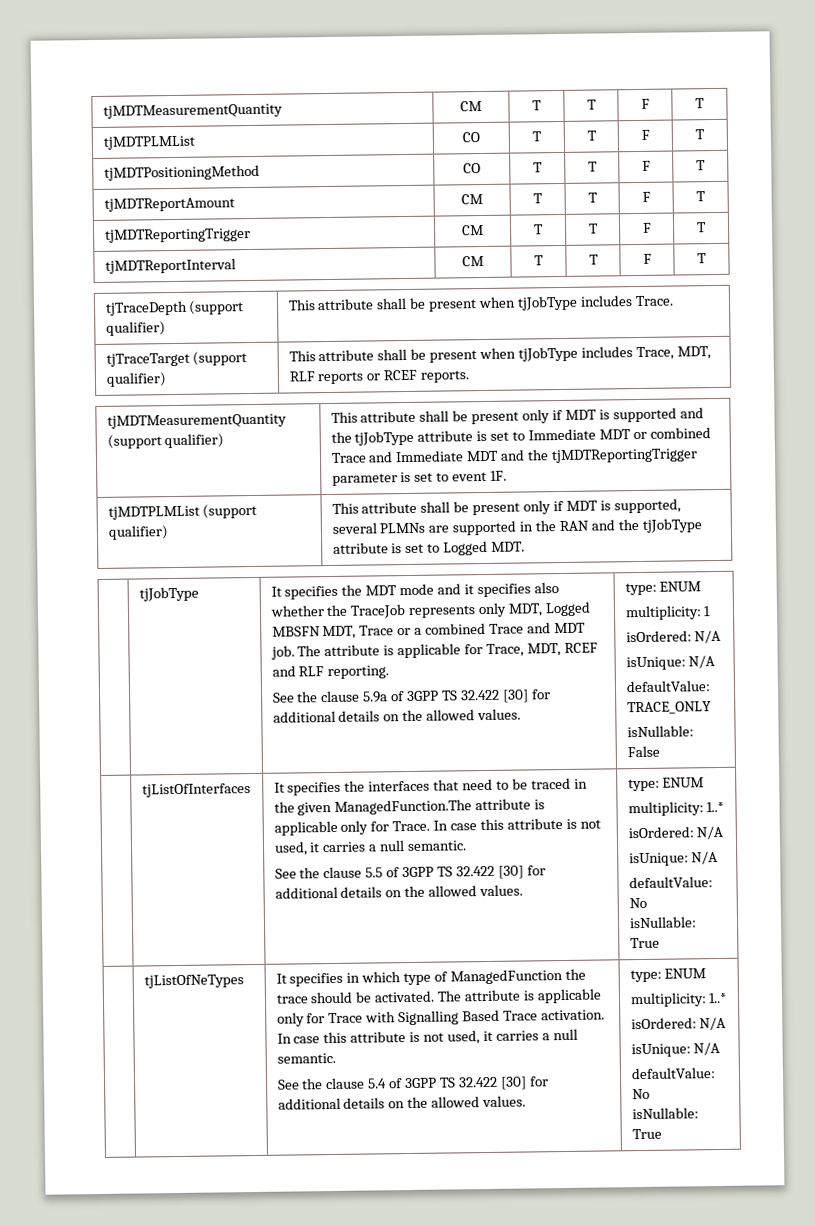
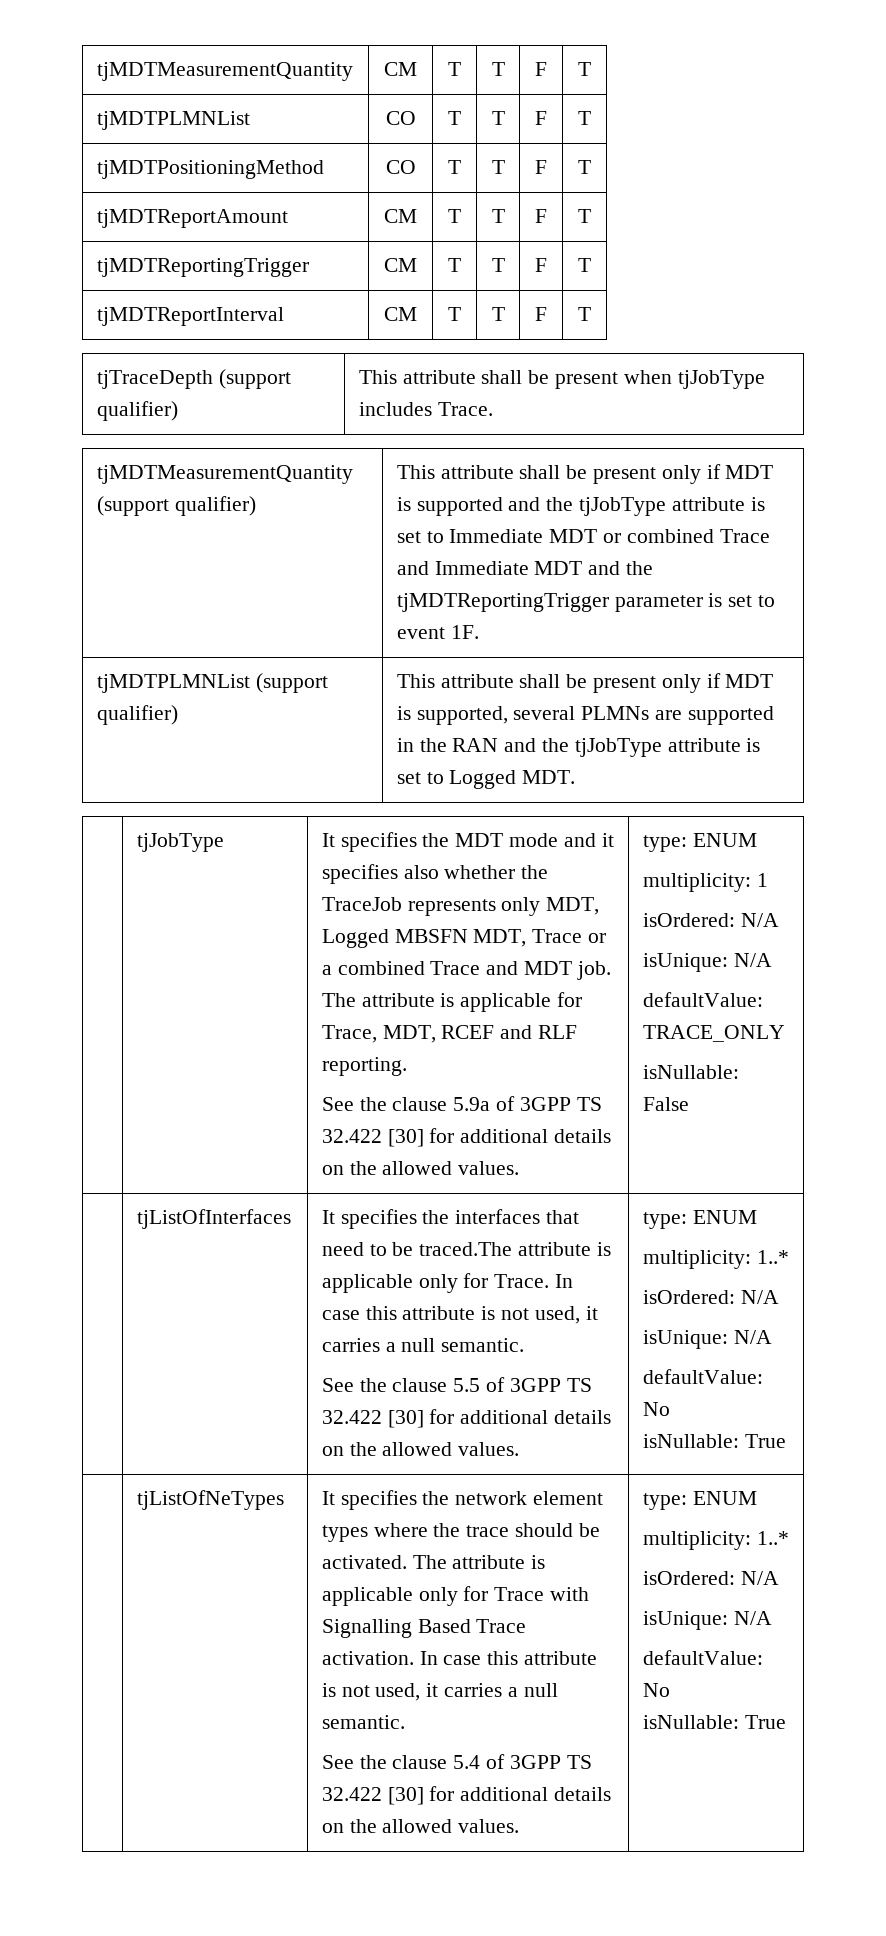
[102,135,195,150] tjMDTPLMList -> [96,111,250,130] tjMDTPLMNList
[105,351,248,367] [105,372,167,387] [288,346,711,363] [288,369,471,385] // tjTraceTarget (support qualifier) | This attribute shall be present when tjJobType includes Trace, MDT, RLF reports or RCEF reports. -> (493, 409) none
[107,505,200,520] tjMDTPLMList -> [96,674,250,693] tjMDTPLMNList
[530,777,588,790] [273,799,473,816] traced in the given ManagedFunction.The -> [419,1242,513,1256] traced.The
[346,969,564,986] in which type of ManagedFunction -> [422,1491,604,1505] [321,1523,428,1542] the network element types where

